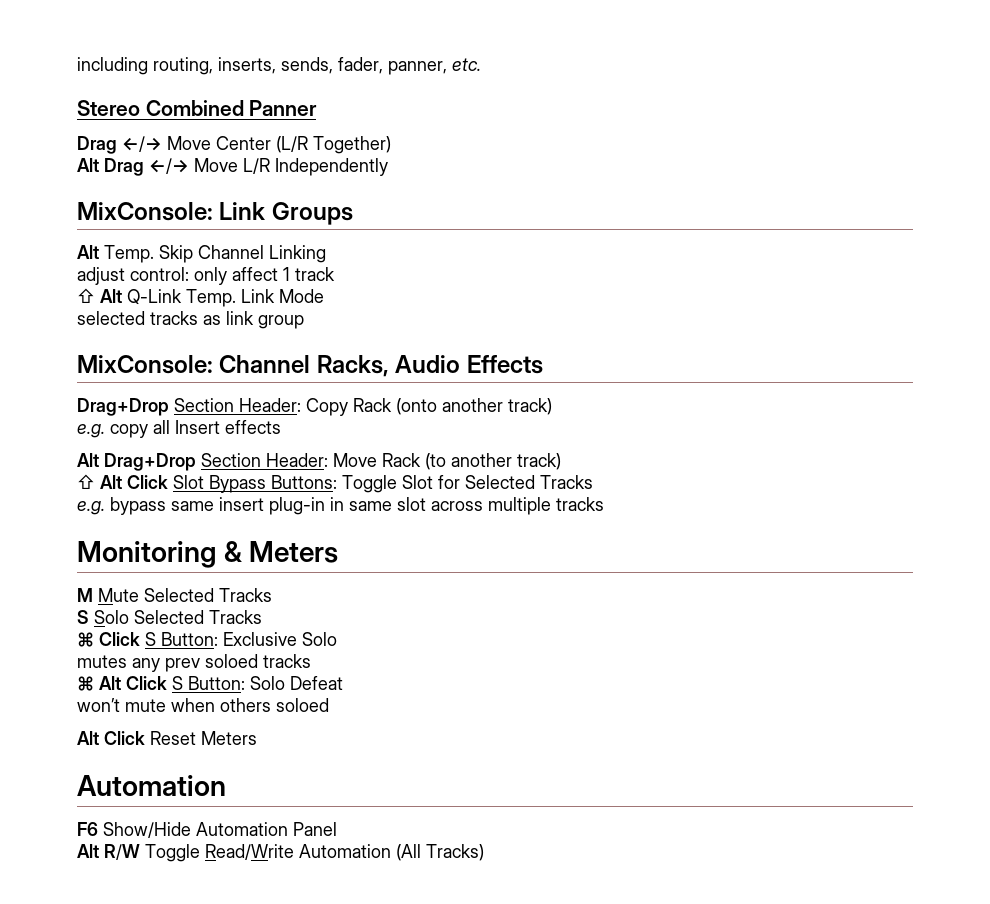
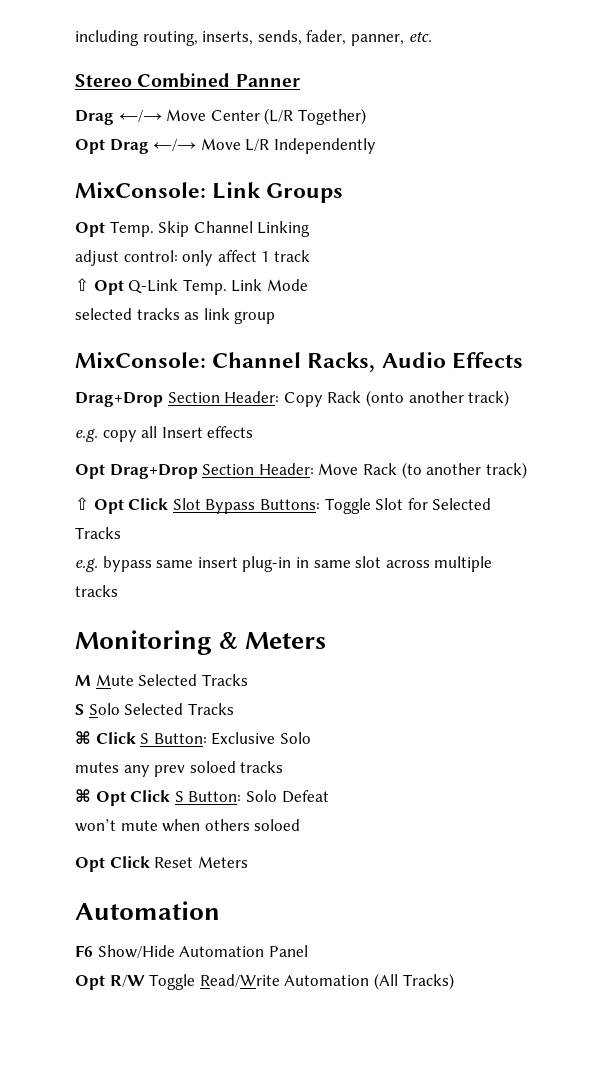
[77,158,99,172] Alt -> [75,139,105,154] Opt
[77,245,99,259] Alt -> [75,222,105,237] Opt
[100,289,122,303] Alt -> [93,280,124,295] Opt
[77,453,99,467] Alt -> [75,464,105,479] Opt
[100,475,122,489] Alt -> [93,499,124,514] Opt
[99,676,121,690] Alt -> [95,791,126,806] Opt
[77,731,99,745] Alt -> [75,857,105,872] Opt
[77,844,99,858] Alt -> [75,975,105,990] Opt

